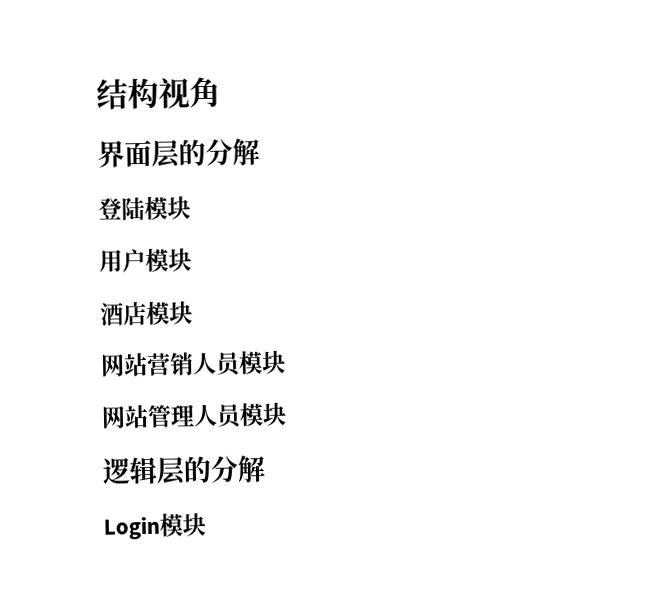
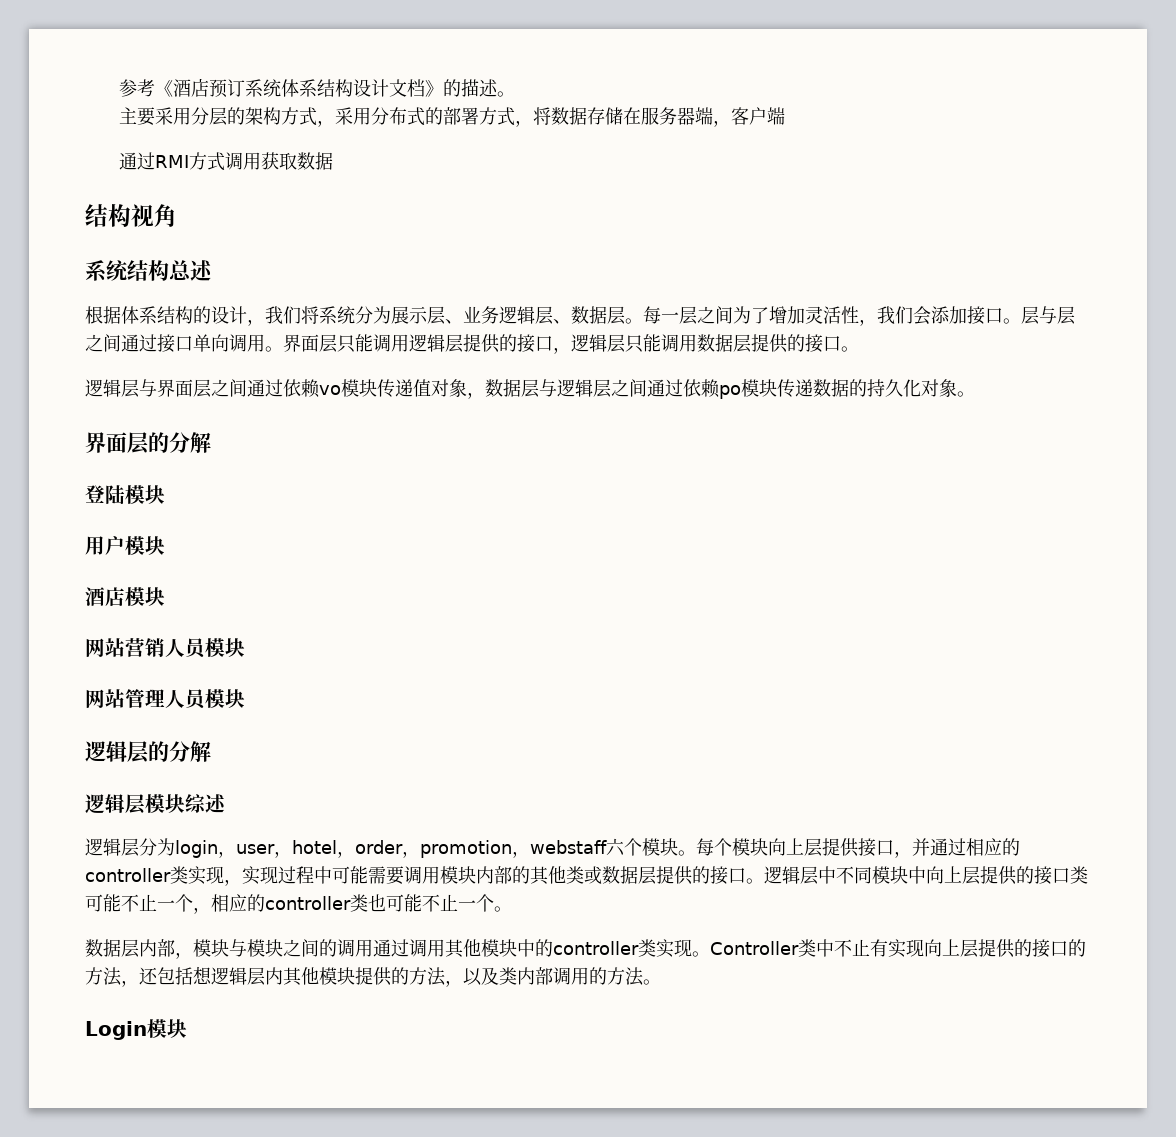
[96,76,221,110] 结构视角 -> [118,78,515,98] [118,107,785,127] [118,152,333,171] [85,204,177,227] [85,260,213,282] [85,306,1075,326] [85,334,859,354] [85,379,975,399] 参考《酒店预订系统体系结构设计文档》的描述。 // 主要采用分层的架构方式，采用分布式的部署方式，将数据存储在服务器端，客户端 // 通过RMI方式调用获取数据 // 结构视角 // 系统结构总述 // 根据体系结构的设计，我们将系统分为展示层、业务逻辑层、数据层。每一层之间为了增加灵活性，我们会添加接口。层与层之间通过接口单向调用。界面层只能调用逻辑层提供的接口，逻辑层只能调用数据层提供的接口。 // 逻辑层与界面层之间通过依赖vo模块传递值对象，数据层与逻辑层之间通过依赖po模块传递数据的持久化对象。
(266, 469) none -> [85,794,226,814] [85,838,1020,858] [85,866,1088,886] [85,894,512,914] [85,939,1086,959] [85,966,661,987] // 逻辑层模块综述 // 逻辑层分为login，user，hotel，order，promotion，webstaff六个模块。每个模块向上层提供接口，并通过相应的controller类实现，实现过程中可能需要调用模块内部的其他类或数据层提供的接口。逻辑层中不同模块中向上层提供的接口类可能不止一个，相应的controller类也可能不止一个。 // 数据层内部，模块与模块之间的调用通过调用其他模块中的controller类实现。Controller类中不止有实现向上层提供的接口的方法，还包括想逻辑层内其他模块提供的方法，以及类内部调用的方法。

